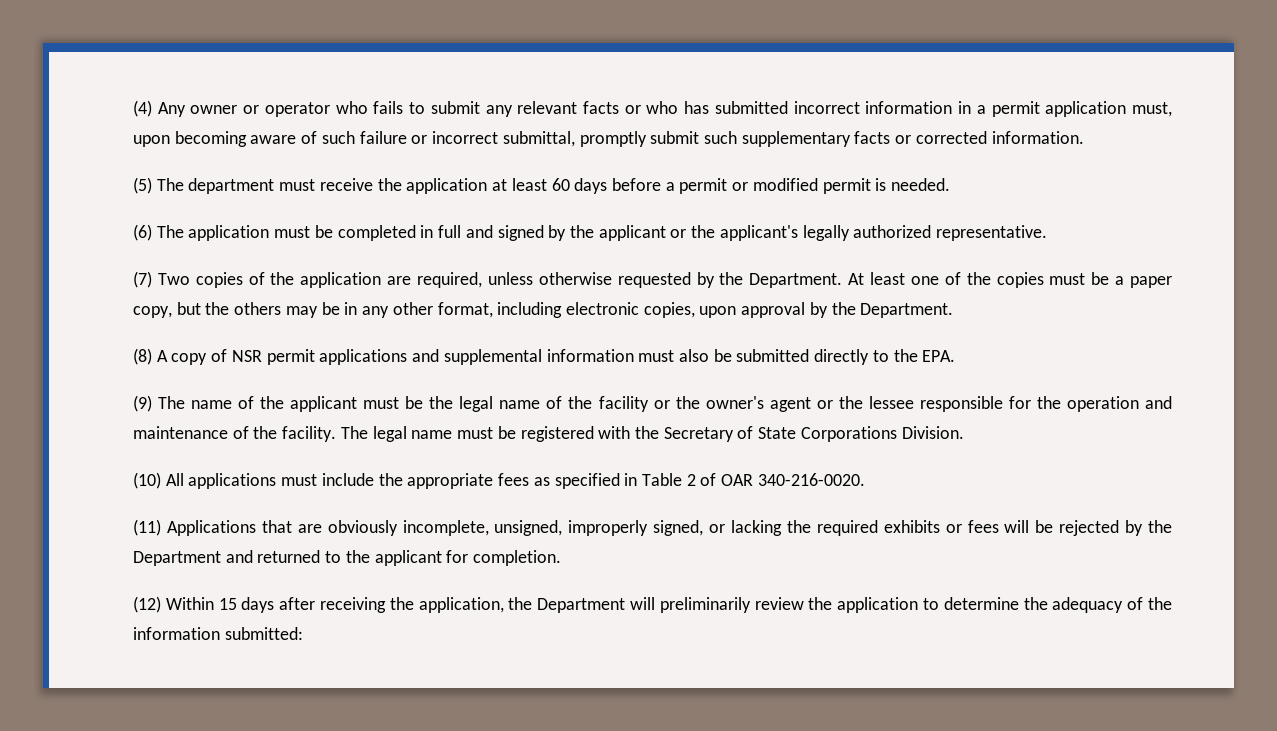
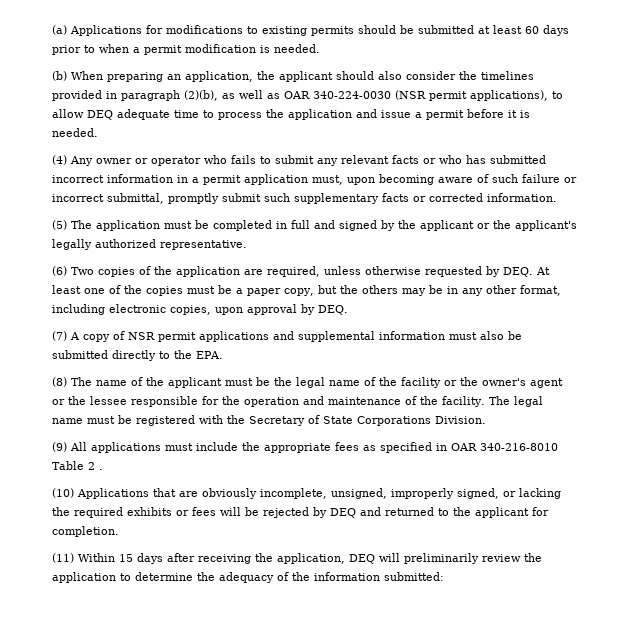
(133, 108) none -> [52,25,569,36] [52,44,320,55] [52,71,534,82] [52,90,563,101] [52,109,530,120] [52,128,98,137] (a) Applications for modifications to existing permits should be submitted at least 60 days prior to when a permit modification is needed. // (b) When preparing an application, the applicant should also consider the timelines provided in paragraph (2)(b), as well as OAR 340-224-0030 (NSR permit applications), to allow DEQ adequate time to process the application and issue a permit before it is needed. //
[188,178,951,194] [133,224,184,241] department must receive the application at least 60 days before a permit or modified permit is needed. // (6) The -> (92, 224) none
[133,271,152,288] (7) -> [52,266,67,276] (6)
[719,272,843,288] the Department. -> [503,267,533,277] DEQ.
[831,302,954,318] [133,348,152,365] the Department. // (8) -> [318,305,348,315] [52,331,67,341] DEQ. // (7)
[133,395,152,412] (9) -> [52,377,67,387] (8)
[133,472,161,489] (10) -> [52,442,67,452] (9)
[641,473,865,486] [133,519,161,536] Table 2 of OAR 340-216-0020. // (11) -> [451,443,558,451] [52,461,103,470] [52,488,74,498] OAR 340-216-8010 Table 2 . // (10)
[1147,520,1172,533] [133,551,221,566] the Department -> [330,508,356,518] DEQ
[133,596,161,613] (12) -> [52,553,74,563] (11)
[508,597,626,613] the Department -> [349,554,375,564] DEQ

